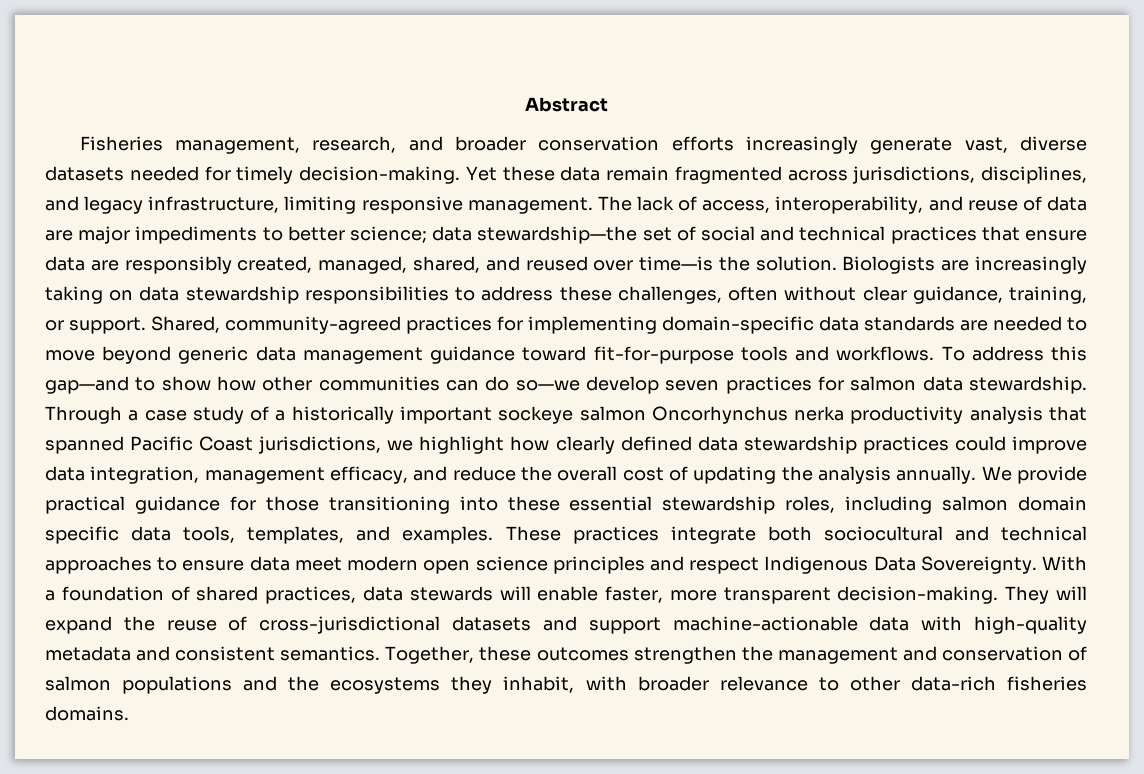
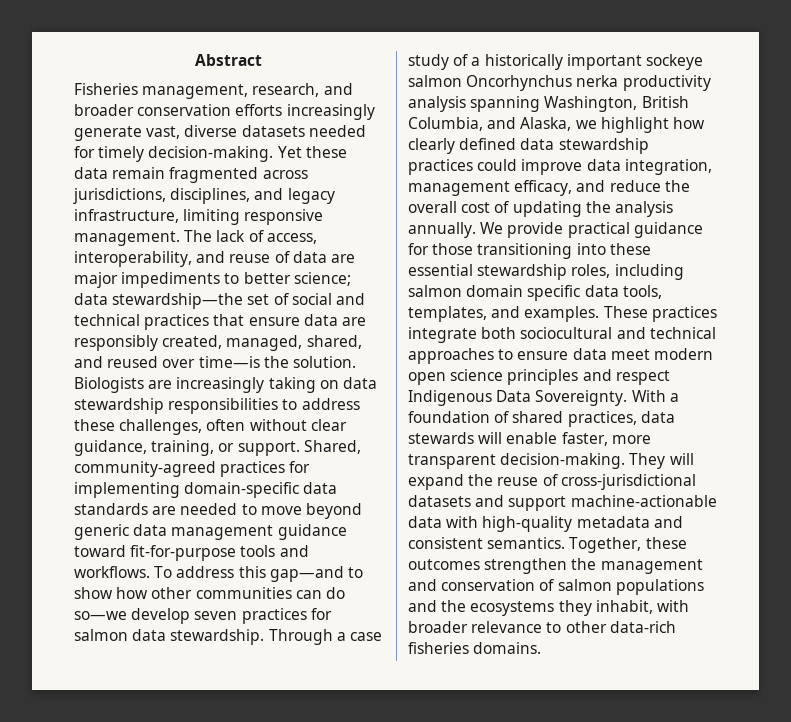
[1049,406,1088,421] [45,436,382,454] that spanned Pacific Coast jurisdictions, -> [470,96,689,112] [408,117,572,131] spanning Washington, British Columbia, and Alaska,

